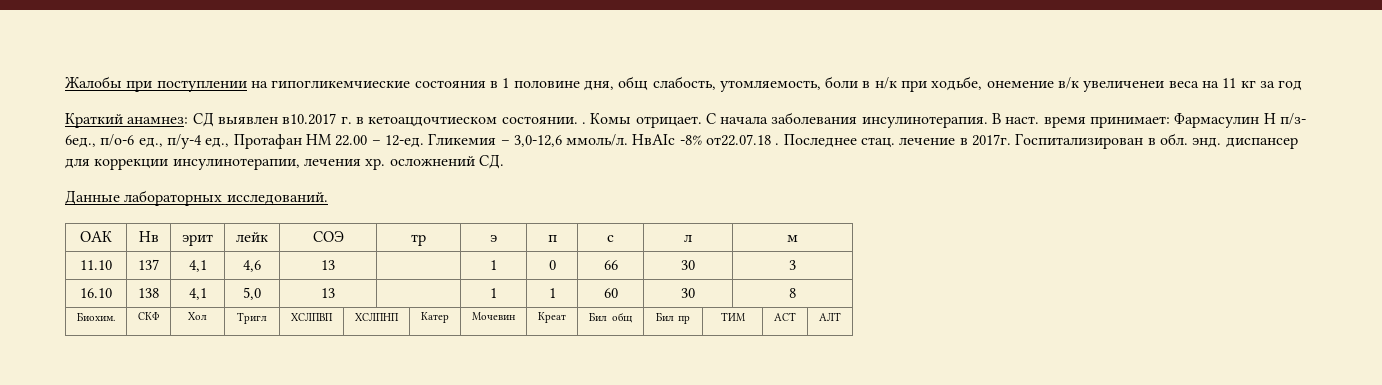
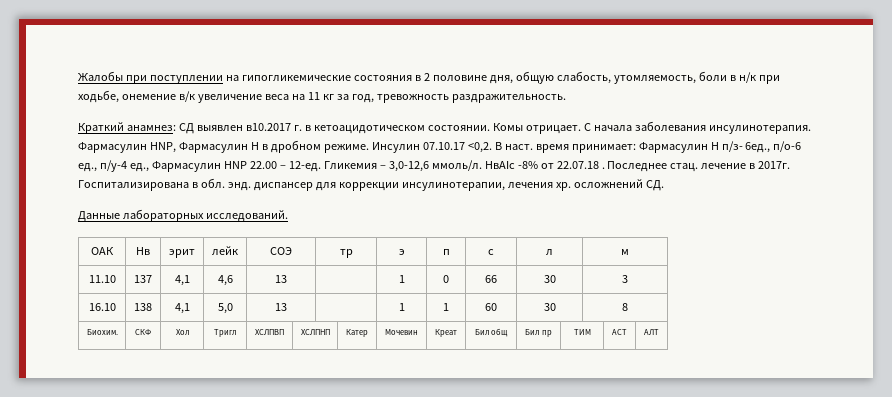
[271,80,411,88] гипогликемчиеские -> [241,75,351,81] гипогликемические
[502,78,510,88] 1 -> [423,73,430,81] 2
[618,76,649,91] общ -> [515,71,554,84] общую
[1083,80,1165,92] увеличенеи -> [197,94,262,103] увеличение
[1278,80,1303,91] год -> [351,94,566,103] год, тревожность раздражительность.
[368,116,586,127] кетоацдочтиеском состоянии. . -> [313,125,490,134] кетоацидотическом состоянии.
(988, 122) none -> [78,140,492,153] Фармасулин НNP, Фармасулин Н в дробном режиме. Инсулин 07.10.17 <0,2.
[233,134,332,149] Протафан НМ -> [151,161,247,172] Фармасулин НNP
[706,134,772,146] от22.07.18 -> [540,161,599,169] от 22.07.18
[1015,133,1144,149] Госпитализирован -> [78,180,189,191] Госпитализирована

